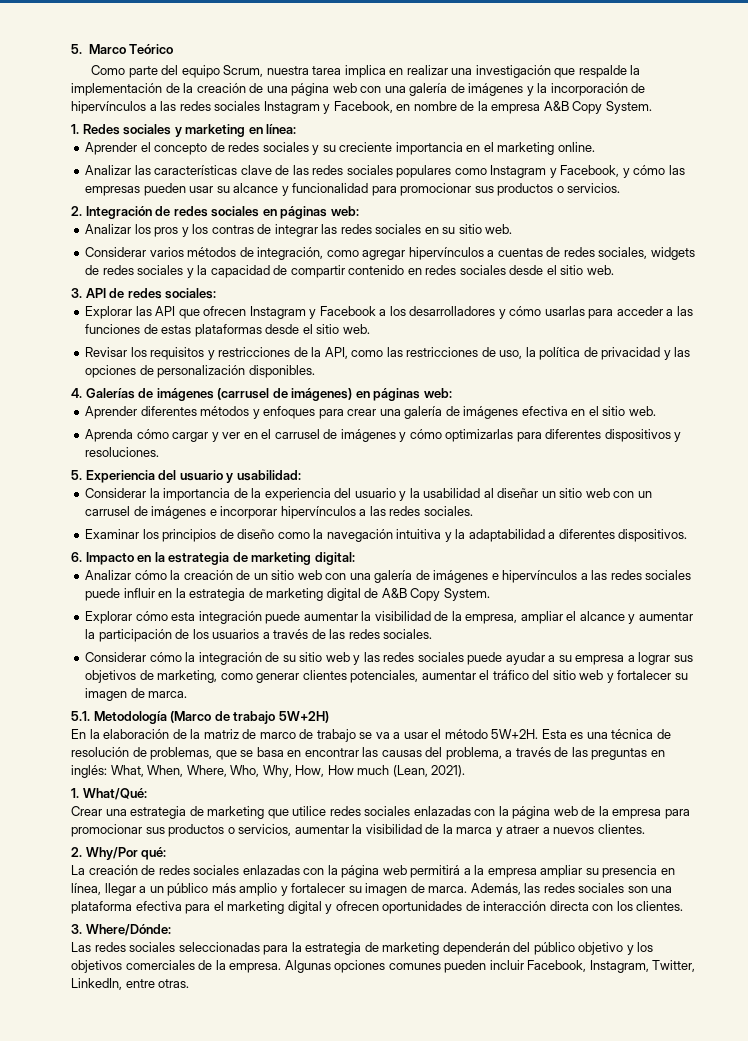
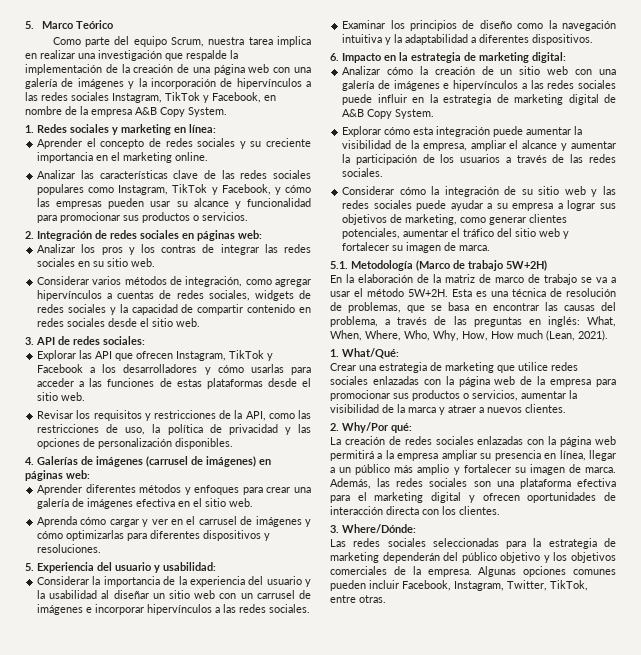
[263,101,320,114] Instagram -> [112,92,200,103] Instagram, TikTok
[490,165,547,178] Instagram -> [118,184,208,195] Instagram, TikTok
[249,306,306,319] Instagram -> [176,350,265,361] Instagram, TikTok
[71,978,122,990] LinkedIn, -> [550,580,588,591] TikTok,

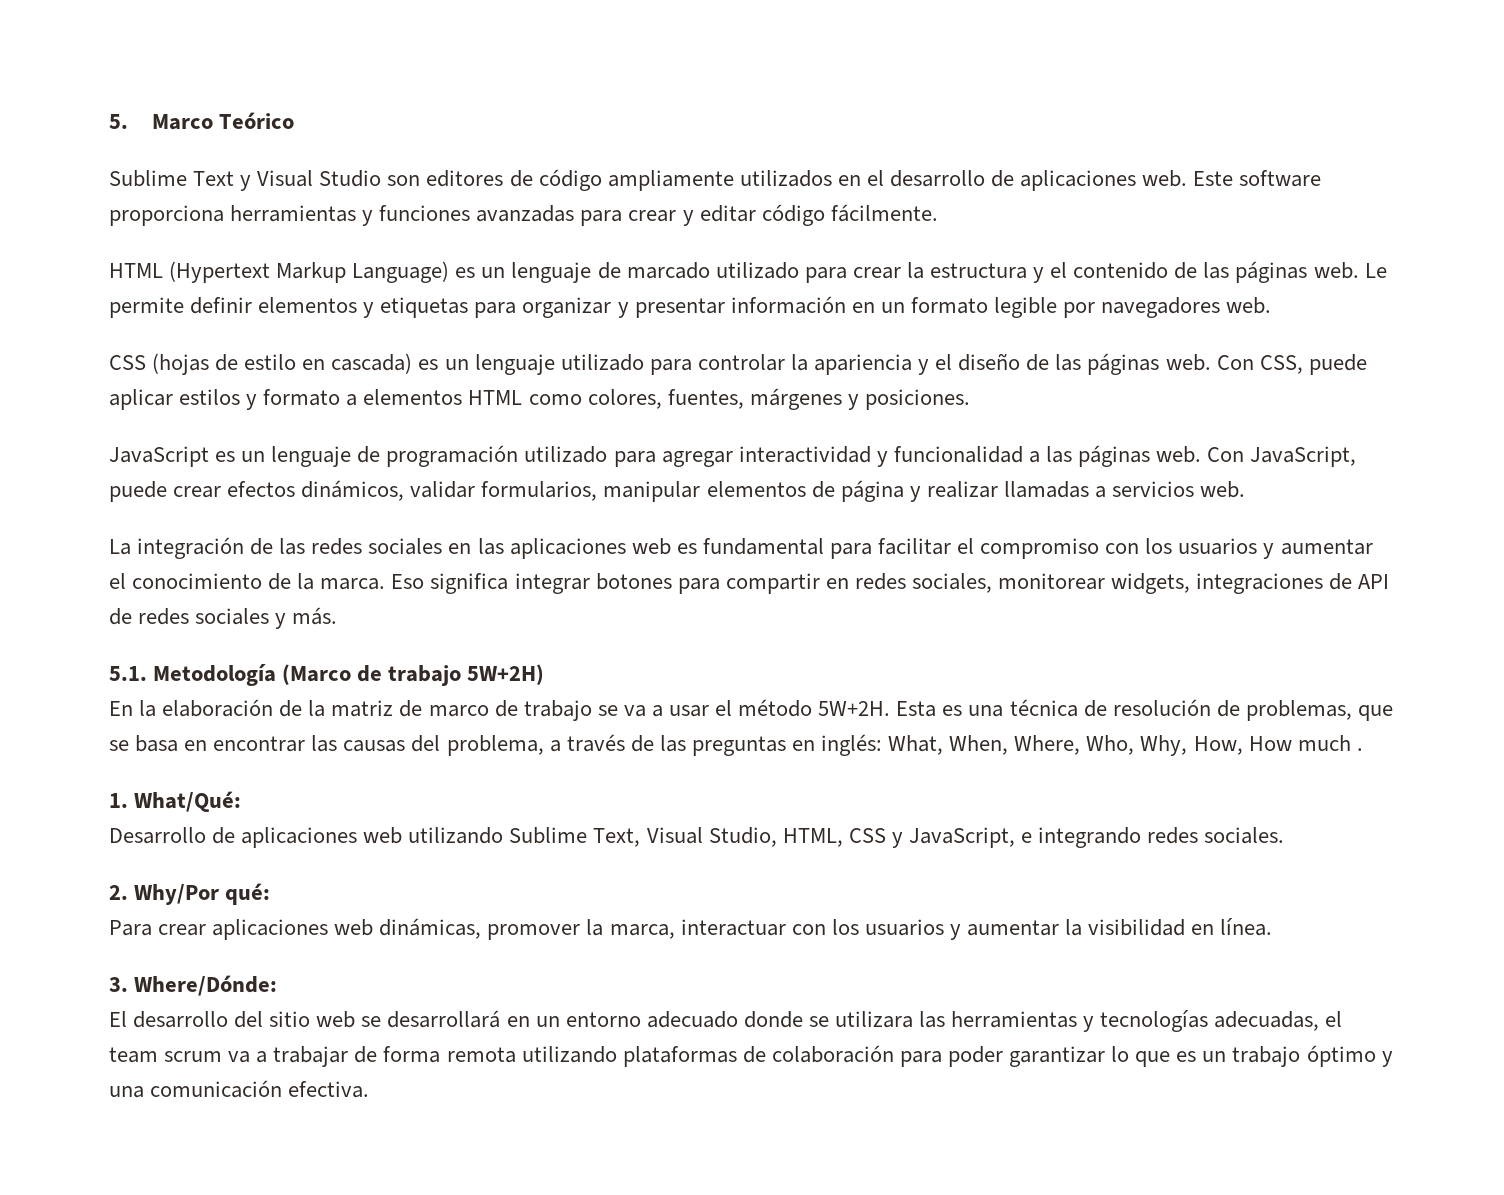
[52,36,311,47] [25,50,238,61] [25,64,311,75] [25,78,311,89] [25,92,276,103] [25,106,227,117] [25,124,216,135] [37,138,312,149] [37,152,209,163] [37,170,311,179] [37,184,311,195] [37,198,311,209] [37,212,249,223] [25,230,262,241] [37,244,311,255] [37,258,156,267] [37,276,311,287] [37,290,311,301] [37,304,312,315] [37,318,201,327] [25,336,145,345] [37,350,274,361] [37,364,311,375] [37,378,312,389] [37,392,86,401] [37,410,311,421] [37,424,312,435] [37,438,234,449] [25,456,271,467] [25,470,90,481] [37,484,311,495] [37,498,254,509] [37,516,311,527] [37,530,271,541] [37,544,102,553] [25,562,216,573] [37,576,312,587] [37,590,311,599] [37,604,311,615] [342,20,616,31] [342,34,594,45] [330,52,566,63] [342,66,616,75] [342,80,616,91] [342,94,616,105] [342,109,435,119] [342,126,583,137] [342,140,616,151] [342,154,616,165] [342,168,384,177] [342,186,616,197] [342,200,616,211] [342,214,568,225] [342,228,570,239] [342,242,491,253] Como parte del equipo Scrum, nuestra tarea implica en realizar una investigación que respalde la implementación de la creación de una página web con una galería de imágenes y la incorporación de hipervínculos a las redes sociales Instagram, TikTok y Facebook, en nombre de la empresa A&B Copy System. // 1. Redes sociales y marketing en línea: // Aprender el concepto de redes sociales y su creciente importancia en el marketing online. // Analizar las características clave de las redes sociales populares como Instagram, TikTok y Facebook, y cómo las empresas pueden usar su alcance y funcionalidad para promocionar sus productos o servicios. // 2. Integración de redes sociales en páginas web: // Analizar los pros y los contras de integrar las redes sociales en su sitio web. // Considerar varios métodos de integración, como agregar hipervínculos a cuentas de redes sociales, widgets de redes sociales y la capacidad de compartir contenido en redes sociales desde el sitio web. // 3. API de redes sociales: // Explorar las API que ofrecen Instagram, TikTok y Facebook a los desarrolladores y cómo usarlas para acceder a las funciones de estas plataformas desde el sitio web. // Revisar los requisitos y restricciones de la API, como las restricciones de uso, la política de privacidad y las opciones de personalización disponibles. // 4. Galerías de imágenes (carrusel de imágenes) en páginas web: // Aprender diferentes métodos y enfoques para crear una galería de imágenes efectiva en el sitio web. // Aprenda cómo cargar y ver en el carrusel de imágenes y cómo optimizarlas para diferentes dispositivos y resoluciones. // 5. Experiencia del usuario y usabilidad: // Considerar la importancia de la experiencia del usuario y la usabilidad al diseñar un sitio web con un carrusel de imágenes e incorporar hipervínculos a las redes sociales. // Examinar los principios de diseño como la navegación intuitiva y la adaptabilidad a diferentes dispositivos. // 6. Impacto en la estrategia de marketing digital: // Analizar cómo la creación de un sitio web con una galería de imágenes e hipervínculos a las redes sociales puede influir en la estrategia de marketing digital de A&B Copy System. // Explorar cómo esta integración puede aumentar la visibilidad de la empresa, ampliar el alcance y aumentar la participación de los usuarios a través de las redes sociales. // Considerar cómo la integración de su sitio web y las redes sociales puede ayudar a su empresa a lograr sus objetivos de marketing, como generar clientes potenciales, aumentar el tráfico del sitio web y fortalecer su imagen de marca. -> [109,169,1322,191] [109,204,938,226] [109,261,1387,283] [109,296,1272,318] [109,353,1367,375] [109,388,970,410] [109,445,1357,467] [109,480,1246,502] [109,537,1373,559] [109,573,1390,594] [109,607,338,629] Sublime Text y Visual Studio son editores de código ampliamente utilizados en el desarrollo de aplicaciones web. Este software proporciona herramientas y funciones avanzadas para crear y editar código fácilmente. // HTML (Hypertext Markup Language) es un lenguaje de marcado utilizado para crear la estructura y el contenido de las páginas web. Le permite definir elementos y etiquetas para organizar y presentar información en un formato legible por navegadores web. // CSS (hojas de estilo en cascada) es un lenguaje utilizado para controlar la apariencia y el diseño de las páginas web. Con CSS, puede aplicar estilos y formato a elementos HTML como colores, fuentes, márgenes y posiciones. // JavaScript es un lenguaje de programación utilizado para agregar interactividad y funcionalidad a las páginas web. Con JavaScript, puede crear efectos dinámicos, validar formularios, manipular elementos de página y realizar llamadas a servicios web. // La integración de las redes sociales en las aplicaciones web es fundamental para facilitar el compromiso con los usuarios y aumentar el conocimiento de la marca. Eso significa integrar botones para compartir en redes sociales, monitorear widgets, integraciones de API de redes sociales y más.
[546,330,608,341] (Lean, 2021). -> [1356,748,1363,751] .
[330,362,578,373] [330,376,616,387] [330,390,577,401] [330,404,566,415] [330,422,412,433] [330,436,616,447] [330,450,616,461] [330,464,616,475] [330,478,616,489] [330,492,616,503] [330,506,500,515] [330,524,416,533] [330,538,616,549] [330,552,616,563] [330,566,616,577] [330,580,588,591] [330,595,386,603] Crear una estrategia de marketing que utilice redes sociales enlazadas con la página web de la empresa para promocionar sus productos o servicios, aumentar la visibilidad de la marca y atraer a nuevos clientes. // 2. Why/Por qué: // La creación de redes sociales enlazadas con la página web permitirá a la empresa ampliar su presencia en línea, llegar a un público más amplio y fortalecer su imagen de marca. Además, las redes sociales son una plataforma efectiva para el marketing digital y ofrecen oportunidades de interacción directa con los clientes. // 3. Where/Dónde: // Las redes sociales seleccionadas para la estrategia de marketing dependerán del público objetivo y los objetivos comerciales de la empresa. Algunas opciones comunes pueden incluir Facebook, Instagram, Twitter, TikTok, entre otras. -> [109,827,1285,848] [109,883,271,905] [109,918,1273,940] [109,975,278,996] [109,1010,1343,1032] [109,1045,1393,1067] [109,1080,370,1098] Desarrollo de aplicaciones web utilizando Sublime Text, Visual Studio, HTML, CSS y JavaScript, e integrando redes sociales. // 2. Why/Por qué: // Para crear aplicaciones web dinámicas, promover la marca, interactuar con los usuarios y aumentar la visibilidad en línea. // 3. Where/Dónde: // El desarrollo del sitio web se desarrollará en un entorno adecuado donde se utilizara las herramientas y tecnologías adecuadas, el team scrum va a trabajar de forma remota utilizando plataformas de colaboración para poder garantizar lo que es un trabajo óptimo y una comunicación efectiva.

